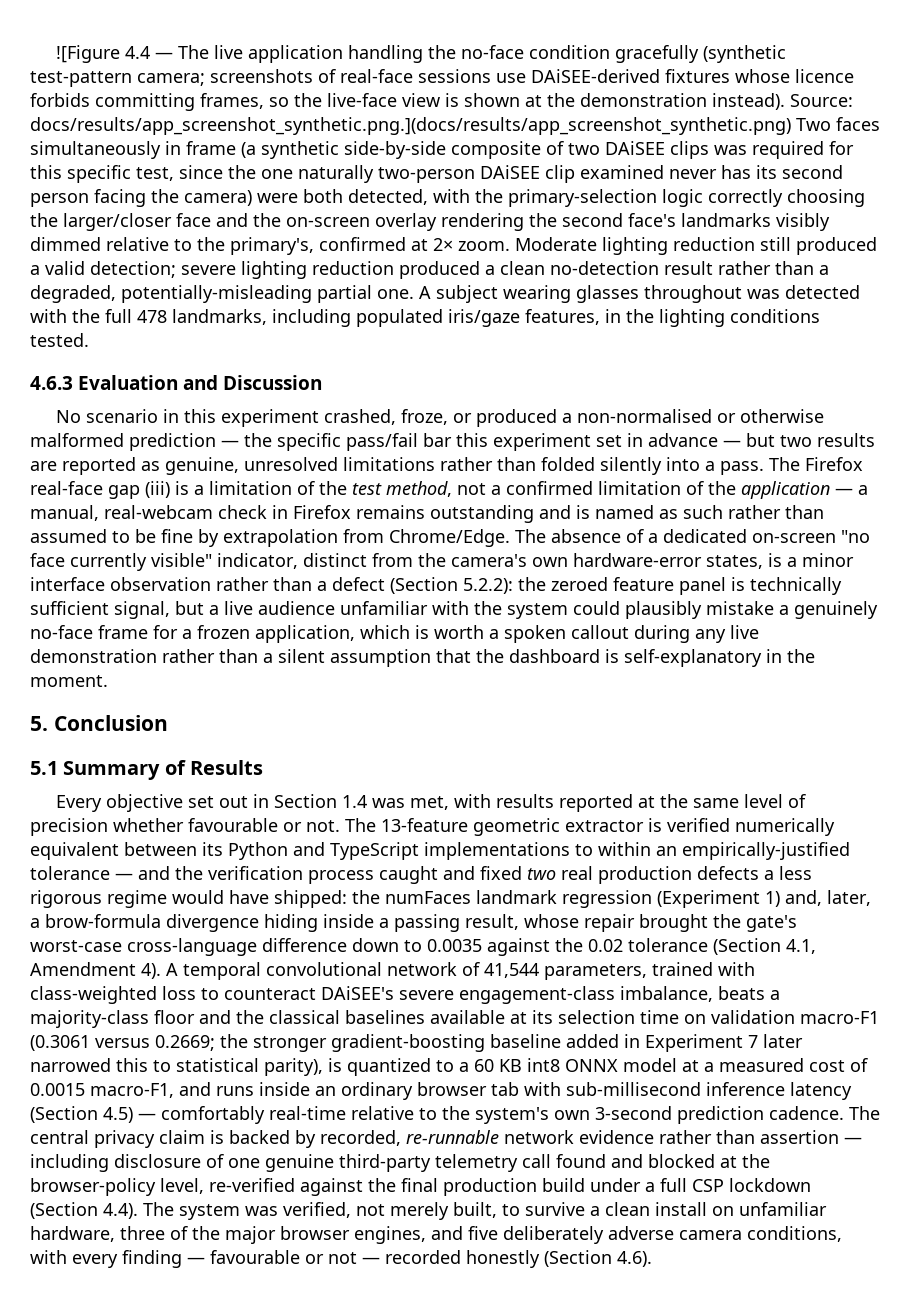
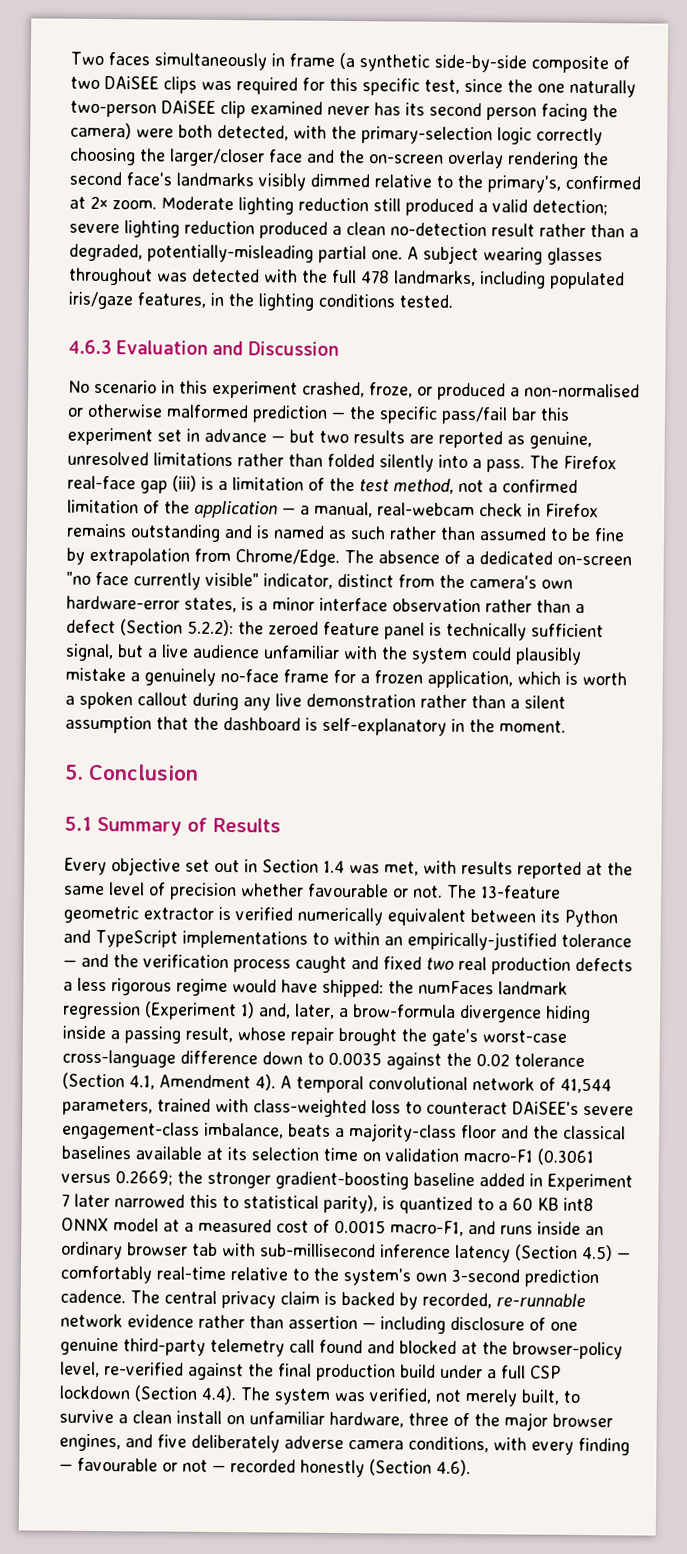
[56,45,787,63] [30,69,854,87] [30,93,853,111] [30,117,791,135] ![Figure 4.4 — The live application handling the no-face condition gracefully (synthetic test-pattern camera; screenshots of real-face sessions use DAiSEE-derived fixtures whose licence forbids committing frames, so the live-face view is shown at the demonstration instead). Source: docs/results/app_screenshot_synthetic.png.](docs/results/app_screenshot_synthetic.png) -> (70, 58) none

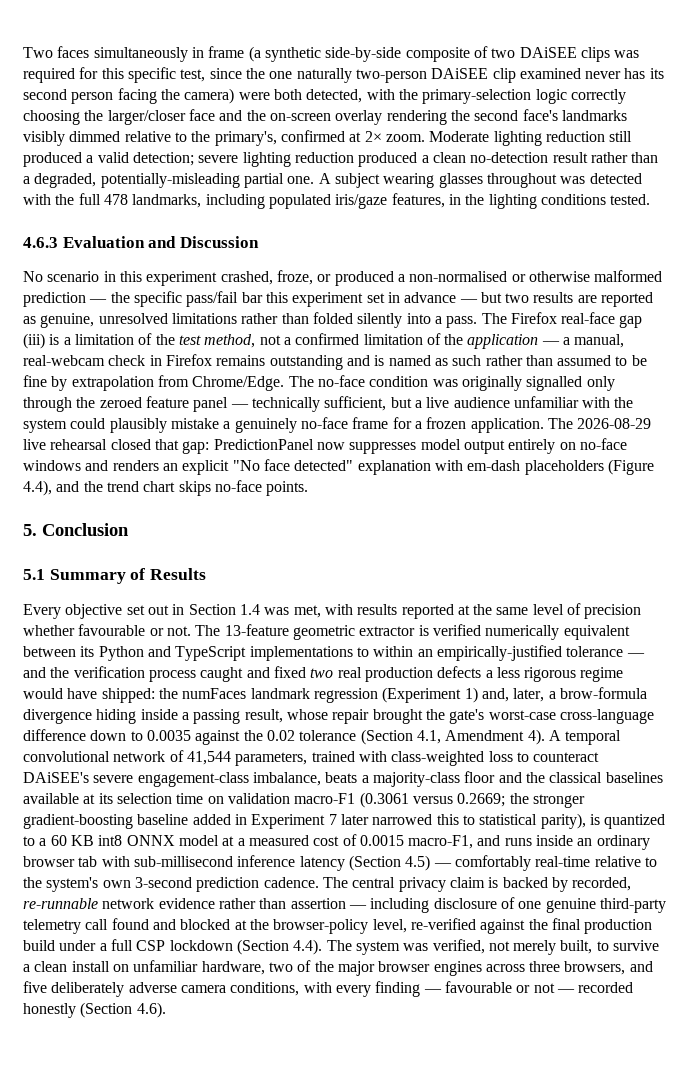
[378,550,632,566] [66,571,573,590] [66,595,585,613] [66,619,604,641] [65,643,114,662] absence of a dedicated on-screen "no face currently visible" indicator, distinct from the camera's own hardware-error states, is a minor interface observation rather than a defect (Section 5.2.2): the zeroed feature panel is technically sufficient signal, -> [317,375,615,391] [23,396,387,412] no-face condition was originally signalled only through the zeroed feature panel — technically sufficient,
[427,670,627,689] [65,691,566,711] [65,715,566,736] application, which is worth a spoken callout during any live demonstration rather than a silent assumption that the dashboard is self-explanatory in the moment. -> [470,418,652,433] [23,438,627,454] [23,459,654,475] [23,480,309,496] application. The 2026-08-29 live rehearsal closed that gap: PredictionPanel now suppresses model output entirely on no-face windows and renders an explicit "No face detected" explanation with em-dash placeholders (Figure 4.4), and the trend chart skips no-face points.
[408,1412,449,1426] three -> [268,962,293,972] two
[59,1433,121,1452] engines, -> [433,961,626,976] engines across three browsers,

